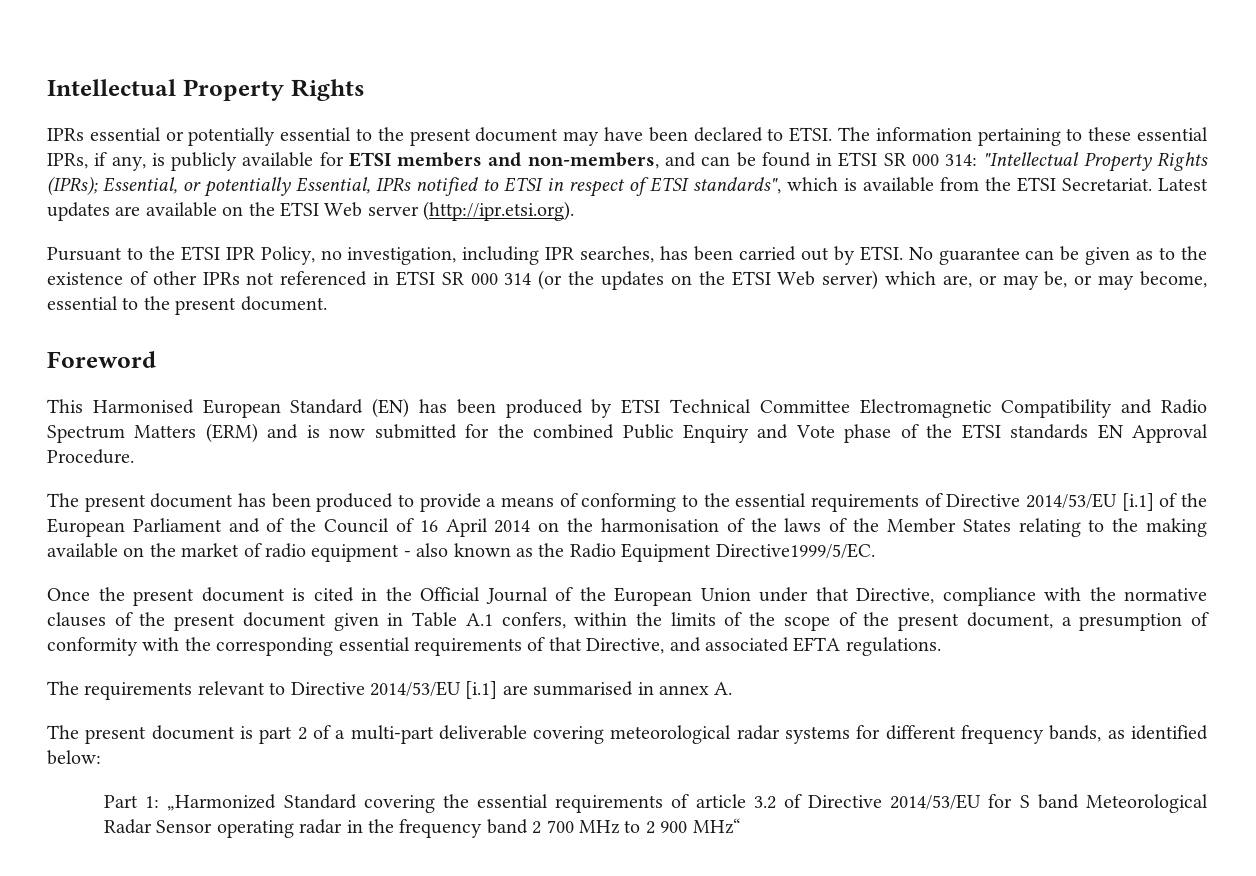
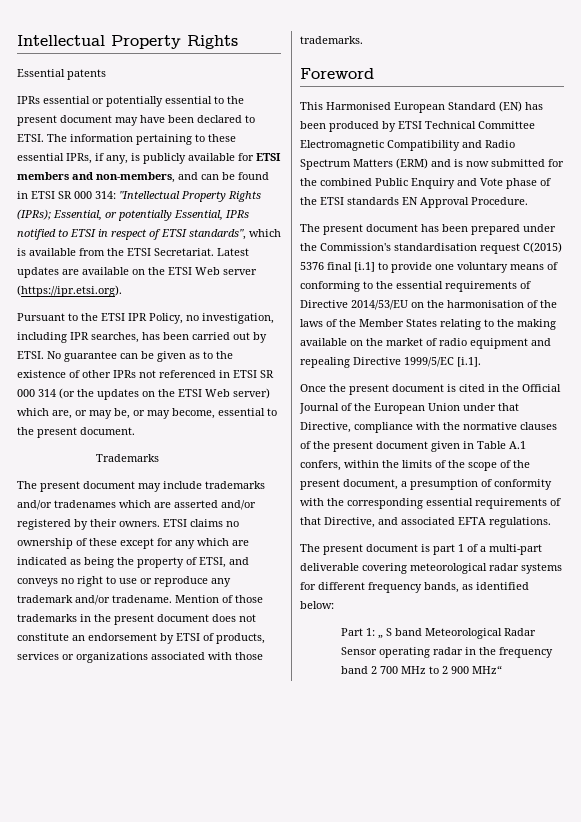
(365, 90) none -> [17,69,106,80] // Essential patents
[423,201,575,221] (http://ipr.etsi.org). -> [17,285,122,297] (https://ipr.etsi.org).
(327, 303) none -> [96,454,160,462] [17,481,265,492] [17,500,256,510] [17,519,239,530] [17,538,249,549] [17,557,249,568] [17,576,231,587] [17,595,263,605] [17,614,256,625] [17,633,265,644] [17,652,263,663] [300,36,363,44] // Trademarks // The present document may include trademarks and/or tradenames which are asserted and/or registered by their owners. ETSI claims no ownership of these except for any which are indicated as being the property of ETSI, and conveys no right to use or reproduce any trademark and/or tradename. Mention of those trademarks in the present document does not constitute an endorsement by ETSI of products, services or organizations associated with those trademarks.
[316,493,497,512] produced to provide a -> [471,224,556,235] [300,242,562,254] [300,262,508,273] prepared under the Commission's standardisation request C(2015) 5376 final [i.1] to provide one voluntary
[1121,493,1207,511] [47,518,531,537] [i.1] of the European Parliament and of the Council of 16 April 2014 -> (408, 305) none
[403,543,875,562] - also known as the Radio Equipment Directive1999/5/EC. -> [531,338,551,346] [300,357,481,368] and repealing Directive 1999/5/EC [i.1].
[47,681,733,700] // The requirements relevant to Directive 2014/53/EU [i.1] are summarised in annex A. -> (551, 522) none
[297,727,307,740] 2 -> [458,544,464,552] 1
[167,794,1013,813] „Harmonized Standard covering the essential requirements of article 3.2 of Directive 2014/53/EU for -> [377,635,383,639] „

